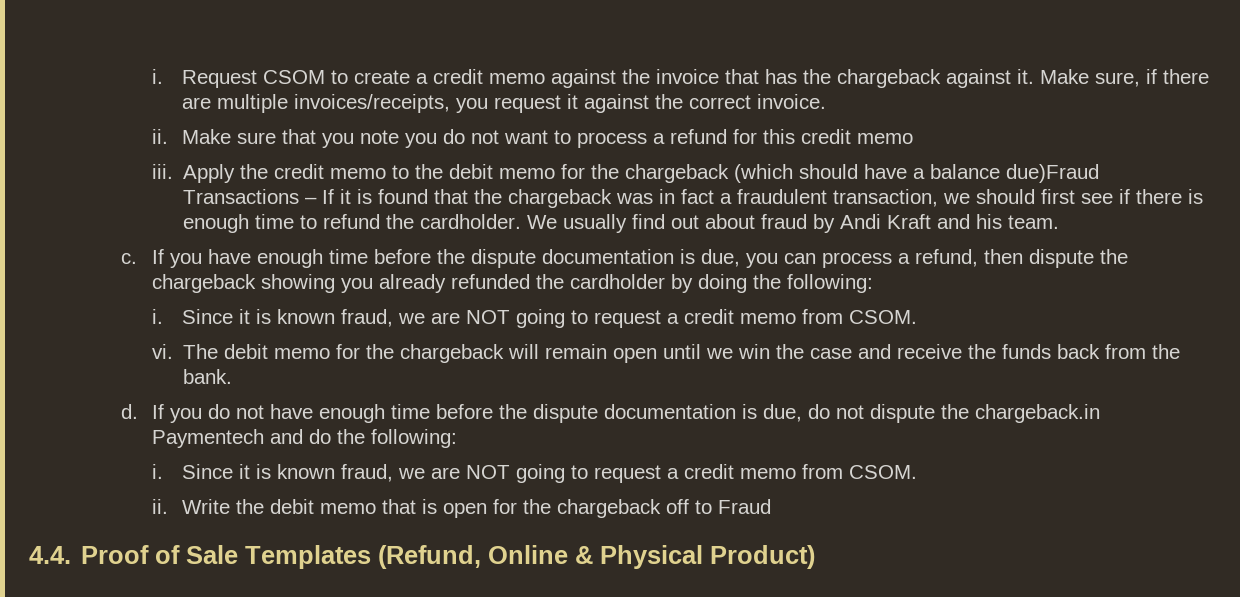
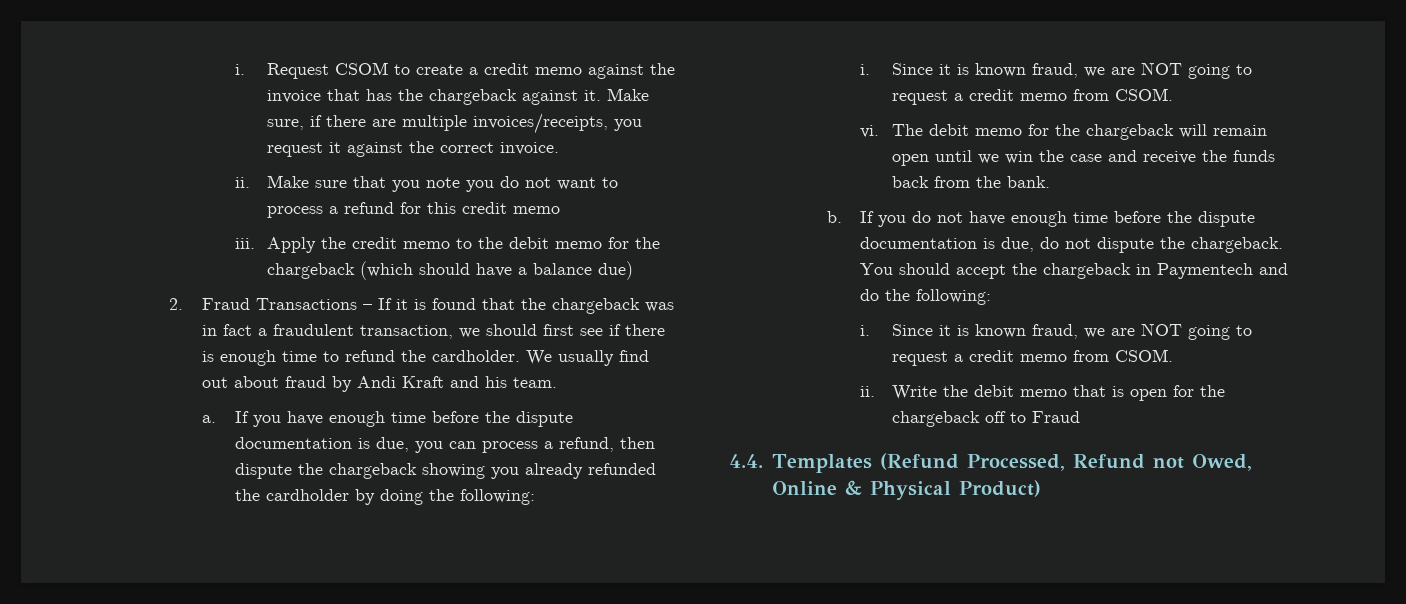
[1005,164,1099,183] due)Fraud -> [598,261,634,280] [169,298,251,310] due) // 2. Fraud
[120,253,137,264] c. -> [202,415,217,423] a.
[120,404,138,419] d. -> [827,211,843,223] b.
[974,404,1100,423] chargeback.in -> [1190,237,1283,253] [859,263,1151,279] chargeback. You should accept the chargeback in
[81,545,482,569] Proof of Sale Templates (Refund, -> [771,453,1252,473] Templates (Refund Processed, Refund not Owed,

